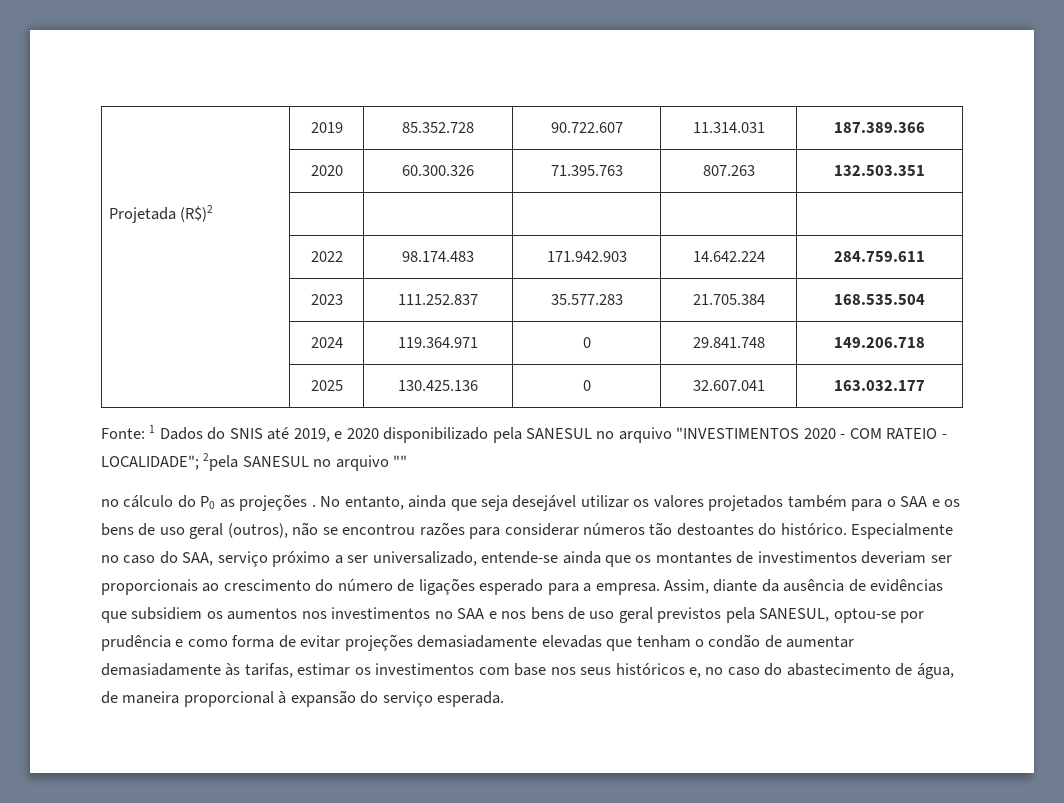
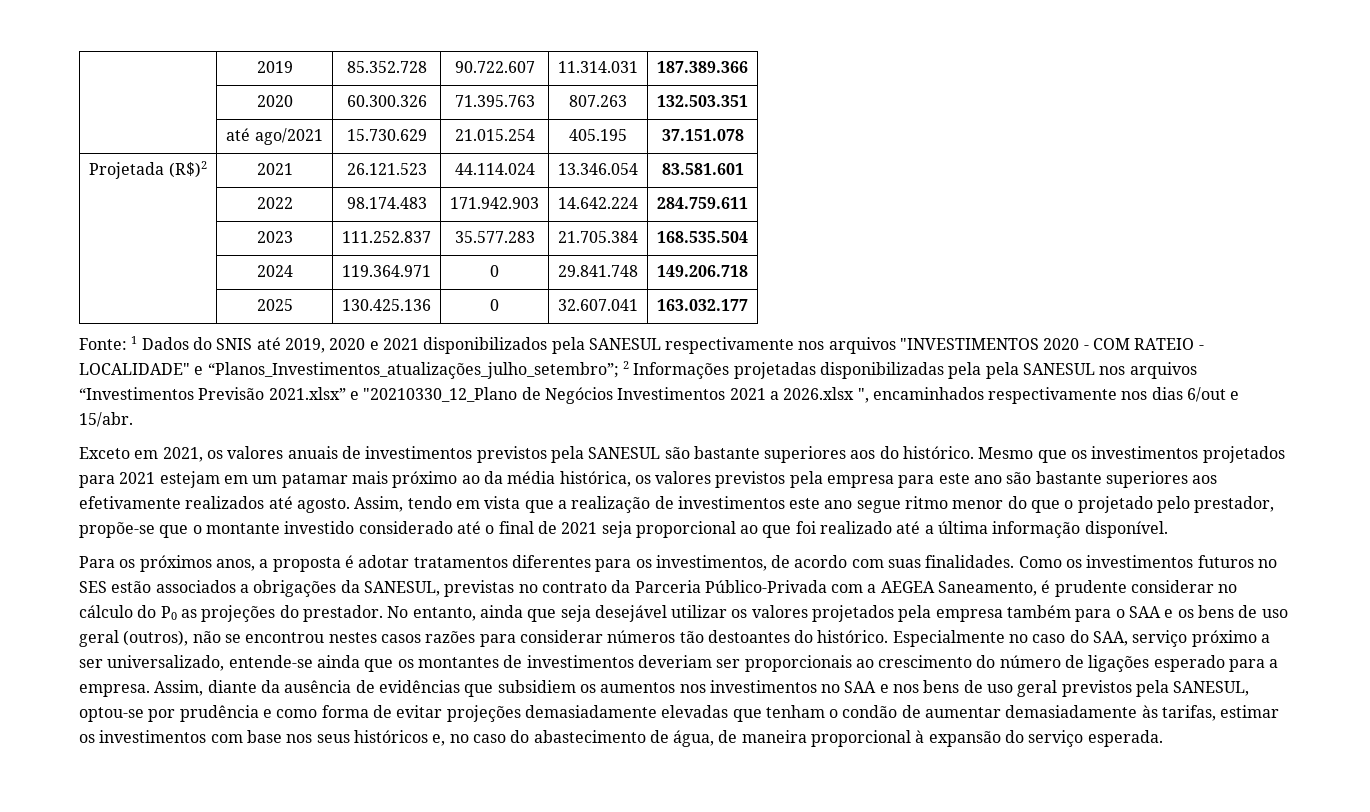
[108,205,214,223] Projetada (R$)2 | | | | | -> [226,128,323,145] [346,129,427,141] [454,129,535,141] [569,129,627,141] [661,129,744,141] [89,161,207,179] [256,163,293,175] [346,163,427,175] [454,163,535,175] [558,163,638,175] [661,163,744,175] | até ago/2021 | 15.730.629 | 21.015.254 | 405.195 | 37.151.078 // Projetada (R$)2 | 2021 | 26.121.523 | 44.114.024 | 13.346.054 | 83.581.601
[334,427,672,443] e 2020 disponibilizado pela SANESUL no arquivo -> [329,337,896,354] 2020 e 2021 disponibilizados pela SANESUL respectivamente nos arquivos
[101,453,408,471] LOCALIDADE"; 2pela SANESUL no arquivo "" // -> [79,361,1197,379] [79,387,1240,404] [79,412,133,427] [79,446,1285,463] [79,471,1218,488] [79,496,1275,513] [79,521,1168,538] [79,555,1278,572] [79,580,1215,597] LOCALIDADE" e “Planos_Investimentos_atualizações_julho_setembro”; 2 Informações projetadas disponibilizadas pela pela SANESUL nos arquivos “Investimentos Previsão 2021.xlsx” e "20210330_12_Plano de Negócios Investimentos 2021 a 2026.xlsx ", encaminhados respectivamente nos dias 6/out e 15/abr. // Exceto em 2021, os valores anuais de investimentos previstos pela SANESUL são bastante superiores aos do histórico. Mesmo que os investimentos projetados para 2021 estejam em um patamar mais próximo ao da média histórica, os valores previstos pela empresa para este ano são bastante superiores aos efetivamente realizados até agosto. Assim, tendo em vista que a realização de investimentos este ano segue ritmo menor do que o projetado pelo prestador, propõe-se que o montante investido considerado até o final de 2021 seja proporcional ao que foi realizado até a última informação disponível. // Para os próximos anos, a proposta é adotar tratamentos diferentes para os investimentos, de acordo com suas finalidades. Como os investimentos futuros no SES estão associados a obrigações da SANESUL, previstas no contrato da Parceria Público-Privada com a AEGEA Saneamento, é prudente considerar
[311,504,316,507] . -> [279,605,383,622] do prestador.
(784, 503) none -> [898,605,1003,622] pela empresa
(416, 529) none -> [328,632,421,643] nestes casos

